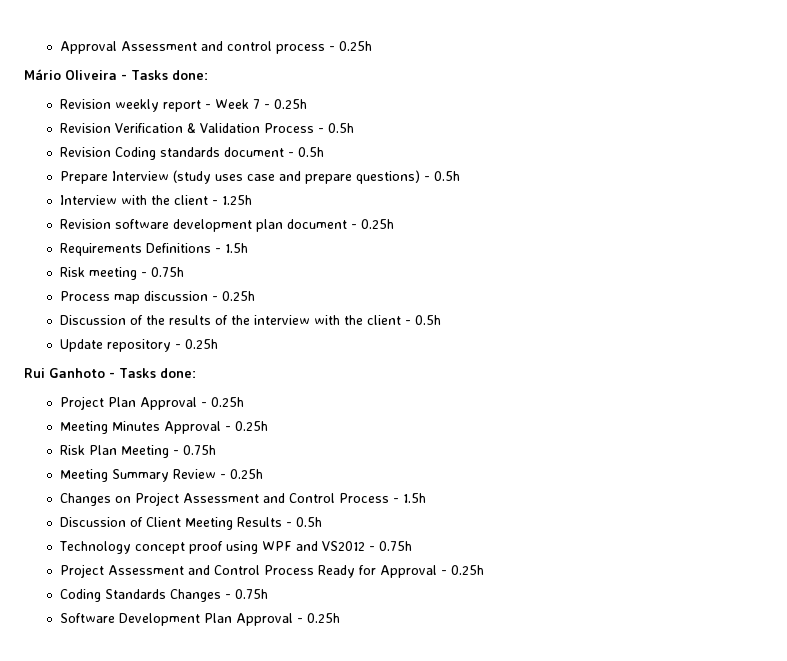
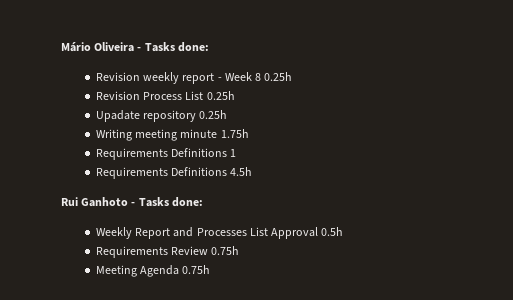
[59,41,372,54] Approval Assessment and control process - 0.25h // -> (61, 47) none
[252,99,270,109] 7 - -> [255,73,262,81] 8
[114,123,354,133] [59,147,324,160] [59,170,460,184] [59,195,252,205] [59,219,394,232] [59,243,248,256] [59,267,184,280] [59,291,255,304] [59,315,441,325] [59,339,218,352] Verification & Validation Process - 0.5h // Revision Coding standards document - 0.5h // Prepare Interview (study uses case and prepare questions) - 0.5h // Interview with the client - 1.25h // Revision software development plan document - 0.25h // Requirements Definitions - 1.5h // Risk meeting - 0.75h // Process map discussion - 0.25h // Discussion of the results of the interview with the client - 0.5h // Update repository - 0.25h -> [143,91,235,100] [95,110,228,122] [95,129,249,141] [95,148,237,160] [95,167,253,179] Process List 0.25h // Upadate repository 0.25h // Writing meeting minute 1.75h // Requirements Definitions 1 // Requirements Definitions 4.5h
[59,396,244,410] [59,421,268,434] [59,445,216,458] [59,469,263,482] [59,492,426,506] [59,517,322,530] [58,541,412,554] [59,564,484,578] [59,589,268,602] [59,613,340,626] Project Plan Approval - 0.25h // Meeting Minutes Approval - 0.25h // Risk Plan Meeting - 0.75h // Meeting Summary Review - 0.25h // Changes on Project Assessment and Control Process - 1.5h // Discussion of Client Meeting Results - 0.5h // Technology concept proof using WPF and VS2012 - 0.75h // Project Assessment and Control Process Ready for Approval - 0.25h // Coding Standards Changes - 0.75h // Software Development Plan Approval - 0.25h -> [95,227,344,239] [95,246,240,258] [95,265,211,277] Weekly Report and Processes List Approval 0.5h // Requirements Review 0.75h // Meeting Agenda 0.75h

